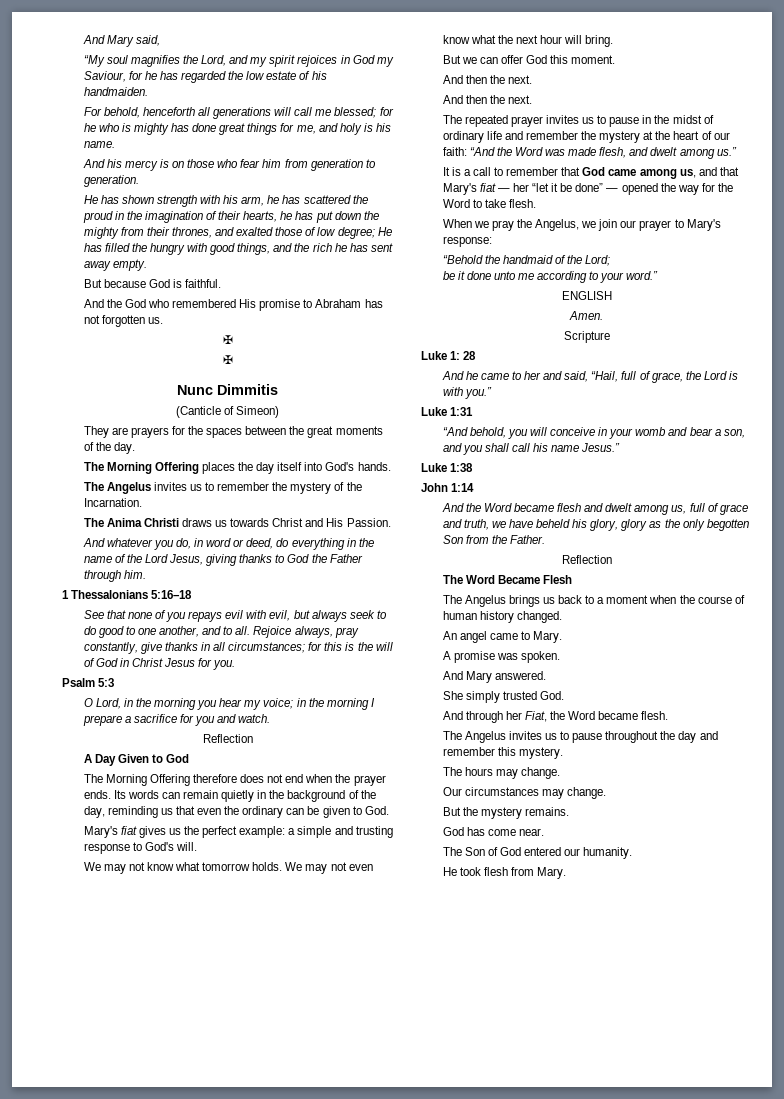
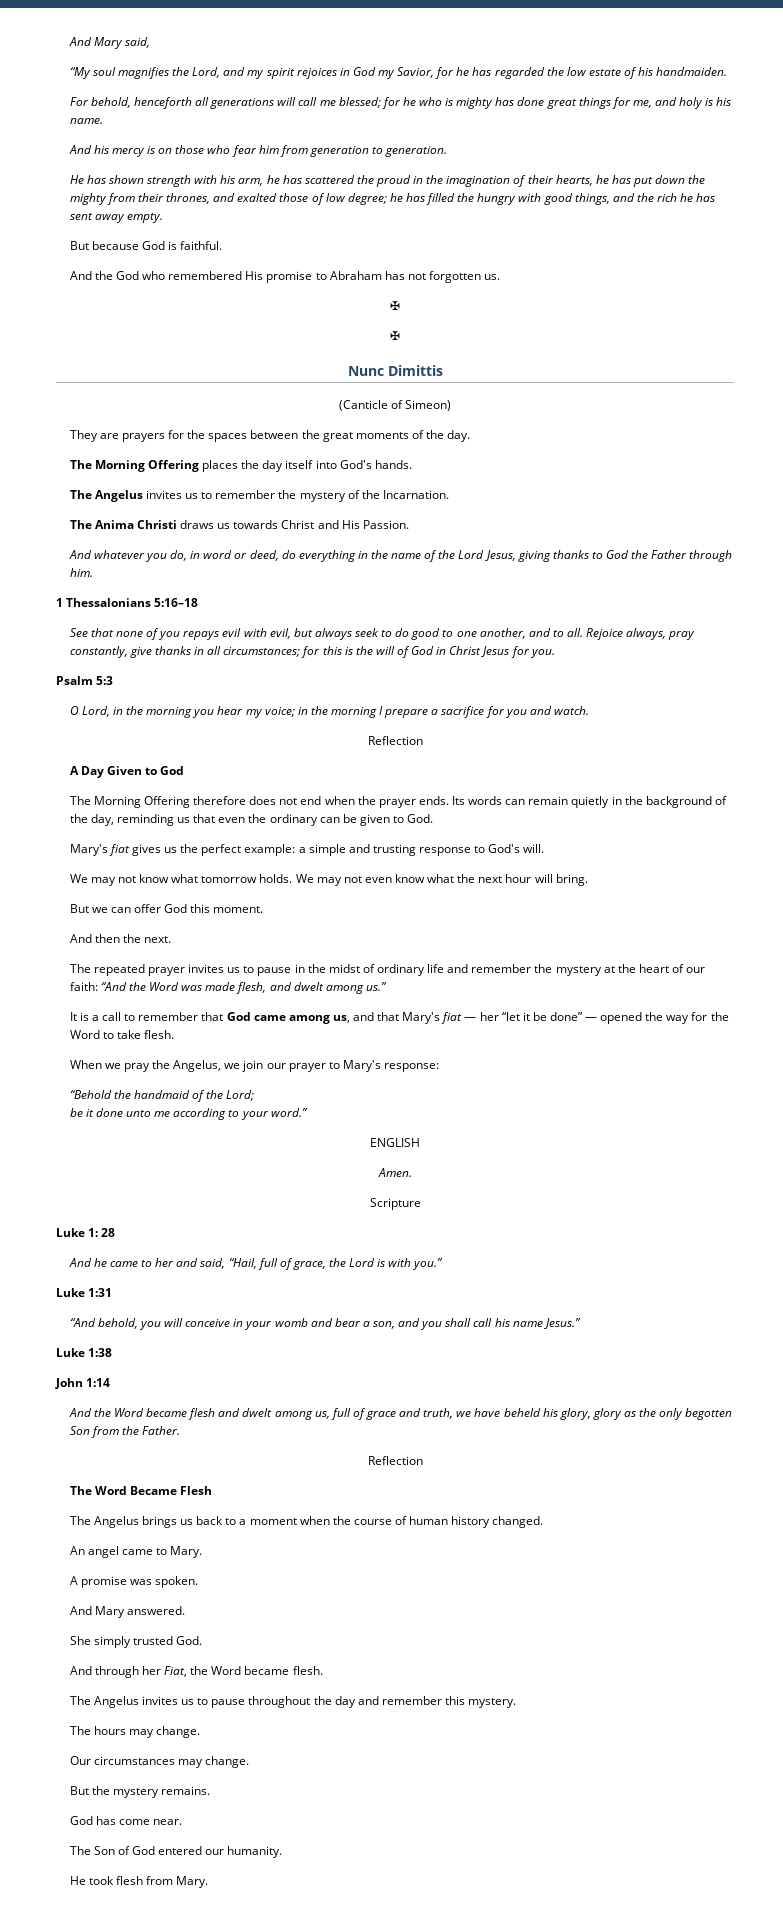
[83,71,126,82] Saviour, -> [397,67,435,78] Savior,
[377,227,392,236] He -> [389,193,403,202] he
[217,384,278,395] Dimmitis -> [387,365,443,376] Dimittis
[442,95,532,104] // And then the next. -> (172, 939) none

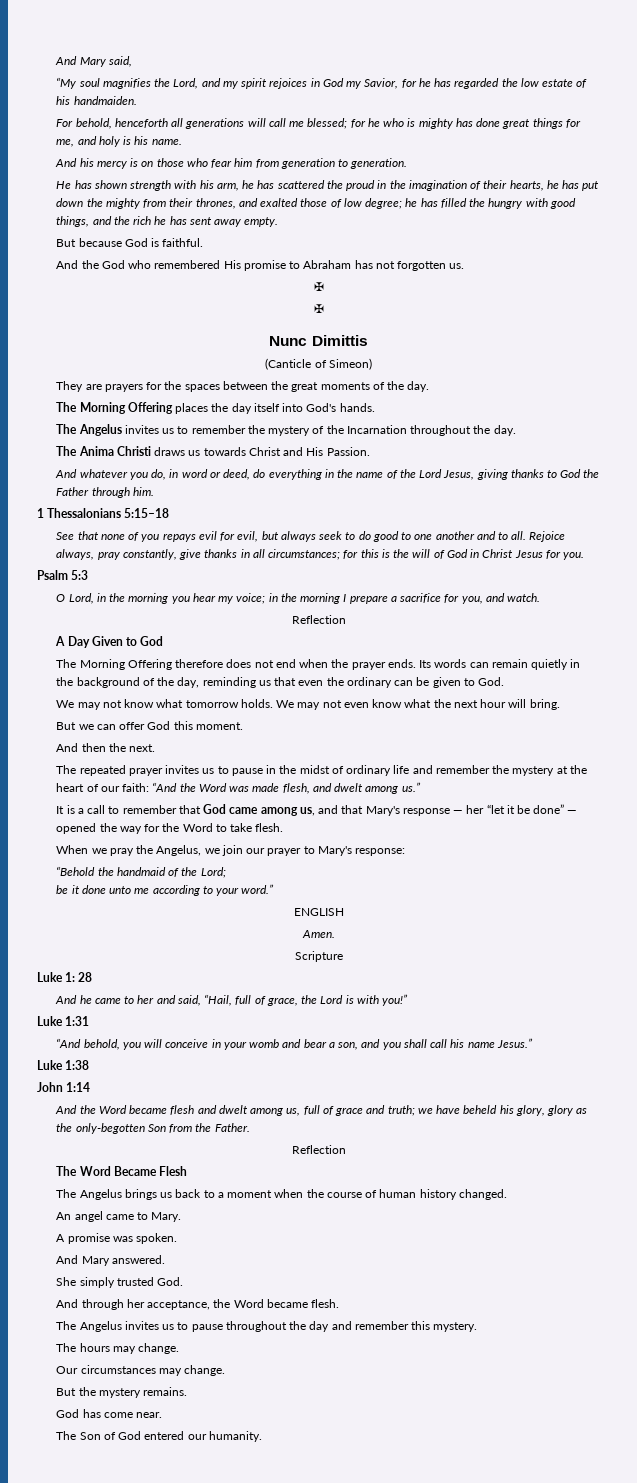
[382,490,449,499] Incarnation. -> [346,425,516,436] Incarnation throughout the day.
[154,598,199,607] 5:16–18 -> [124,508,170,518] 5:15–18
[243,628,267,637] with -> [220,532,236,541] for
[479,628,526,639] another, -> [435,531,475,540] another
[504,709,527,718] you -> [461,596,483,604] you,
[69,844,545,856] // Mary's fiat gives us the perfect example: a simple and trusting response to God's will. -> (505, 681) none
[441,1012,463,1024] fiat -> [402,808,450,816] response
[412,1258,444,1270] you.” -> [382,994,409,1006] you!”
[423,1408,454,1419] truth, -> [387,1105,415,1116] truth;
[659,1408,733,1420] only begotten -> [75,1123,145,1134] only-begotten
[164,1666,188,1677] Fiat, -> [147,1300,211,1310] acceptance,
[69,1876,209,1888] // He took flesh from Mary. -> (262, 1436) none

